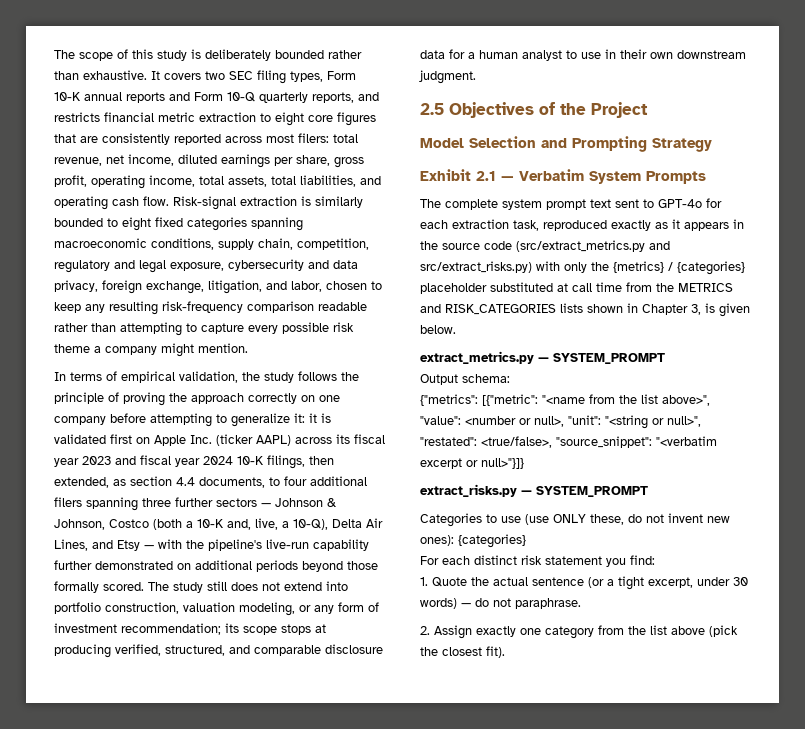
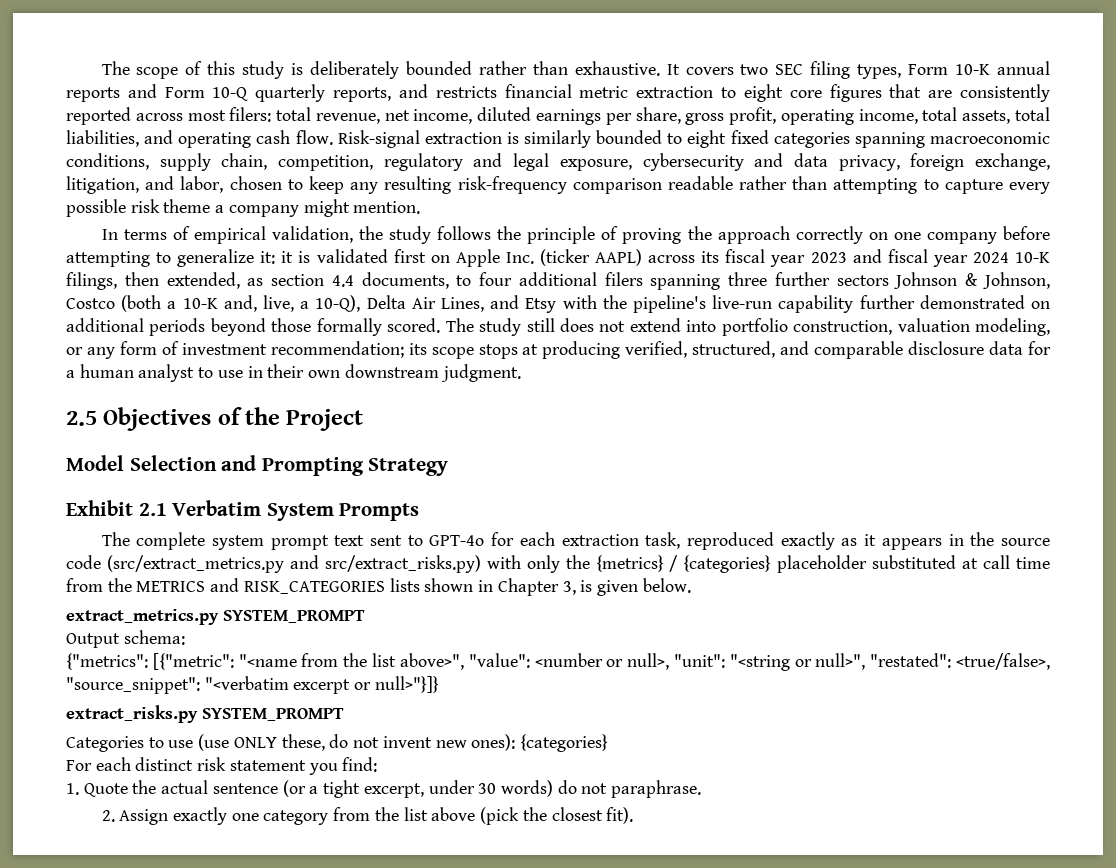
[261,503,271,507] — -> (889, 280) none
[144,545,154,549] — -> (557, 305) none
[501,176,514,181] — -> (167, 509) none
[538,357,549,362] — -> (219, 617) none
[521,490,532,495] — -> (198, 714) none
[461,603,471,607] — -> (553, 788) none

